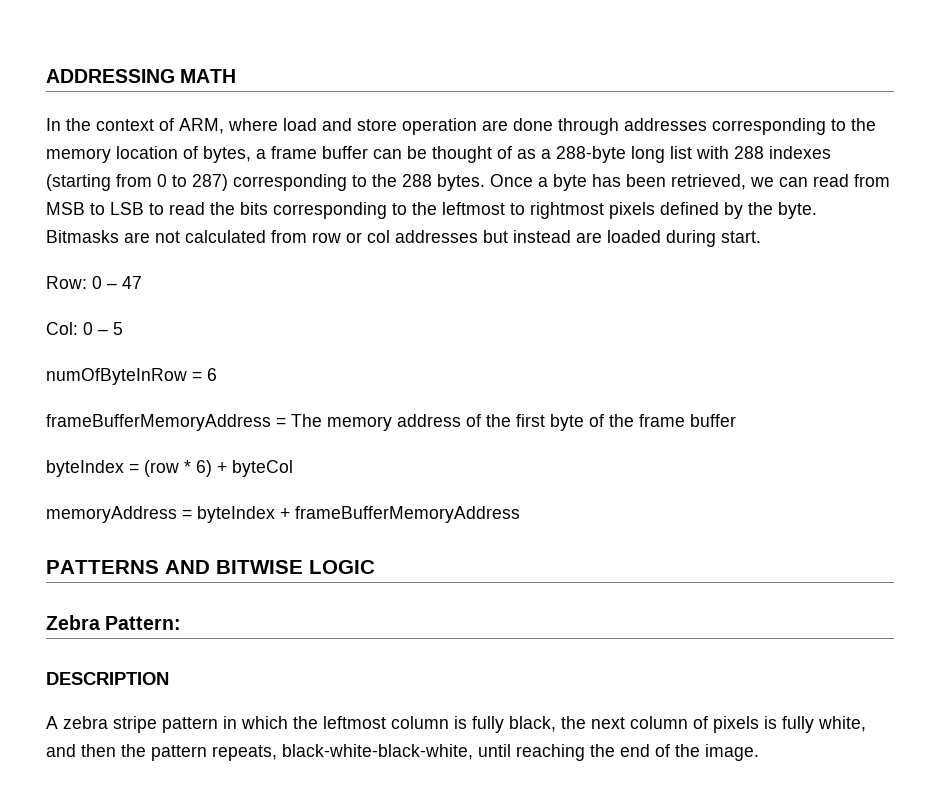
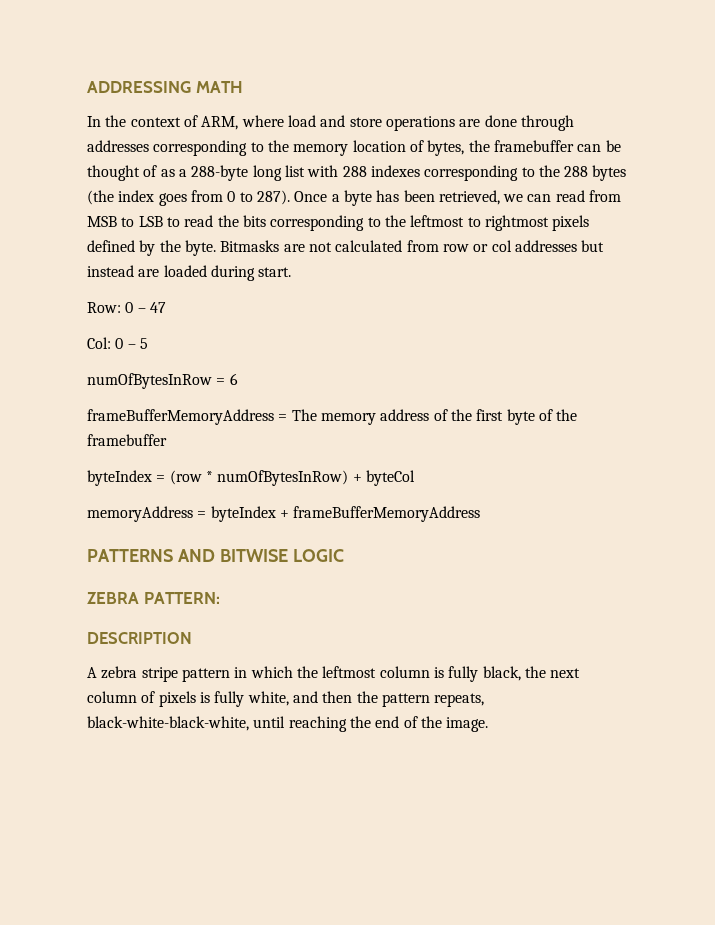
[402,118,477,135] operation -> [385,116,455,131] operations
[256,146,368,159] a frame buffer -> [468,140,574,152] the framebuffer
[46,174,485,191] (starting from 0 to 287) corresponding to the 288 bytes. -> [424,165,627,181] [87,190,290,206] corresponding to the 288 bytes (the index goes from 0 to 287).
[46,368,187,385] numOfByteInRow -> [87,373,212,389] numOfBytesInRow
[639,414,736,427] frame buffer -> [87,434,167,446] framebuffer
[196,460,212,477] 6) -> [217,470,349,486] numOfBytesInRow)
[46,615,182,630] Zebra Pattern: -> [87,592,220,604] ZEBRA PATTERN:

